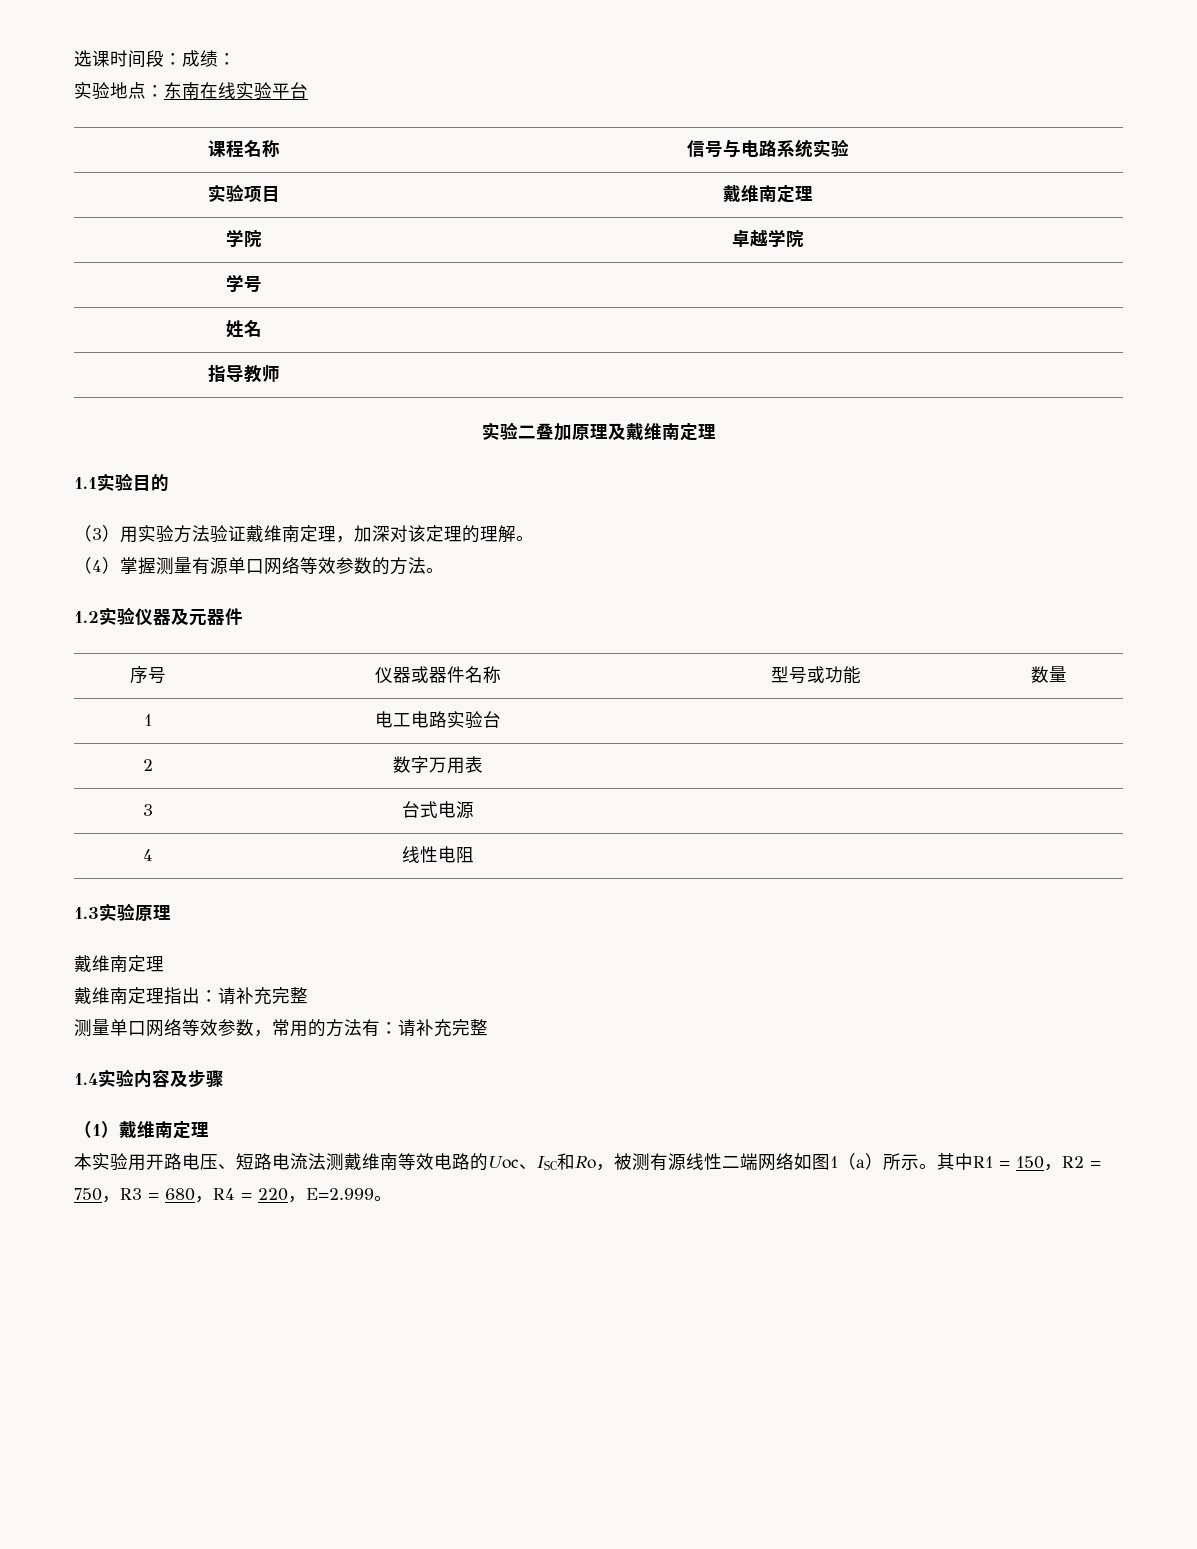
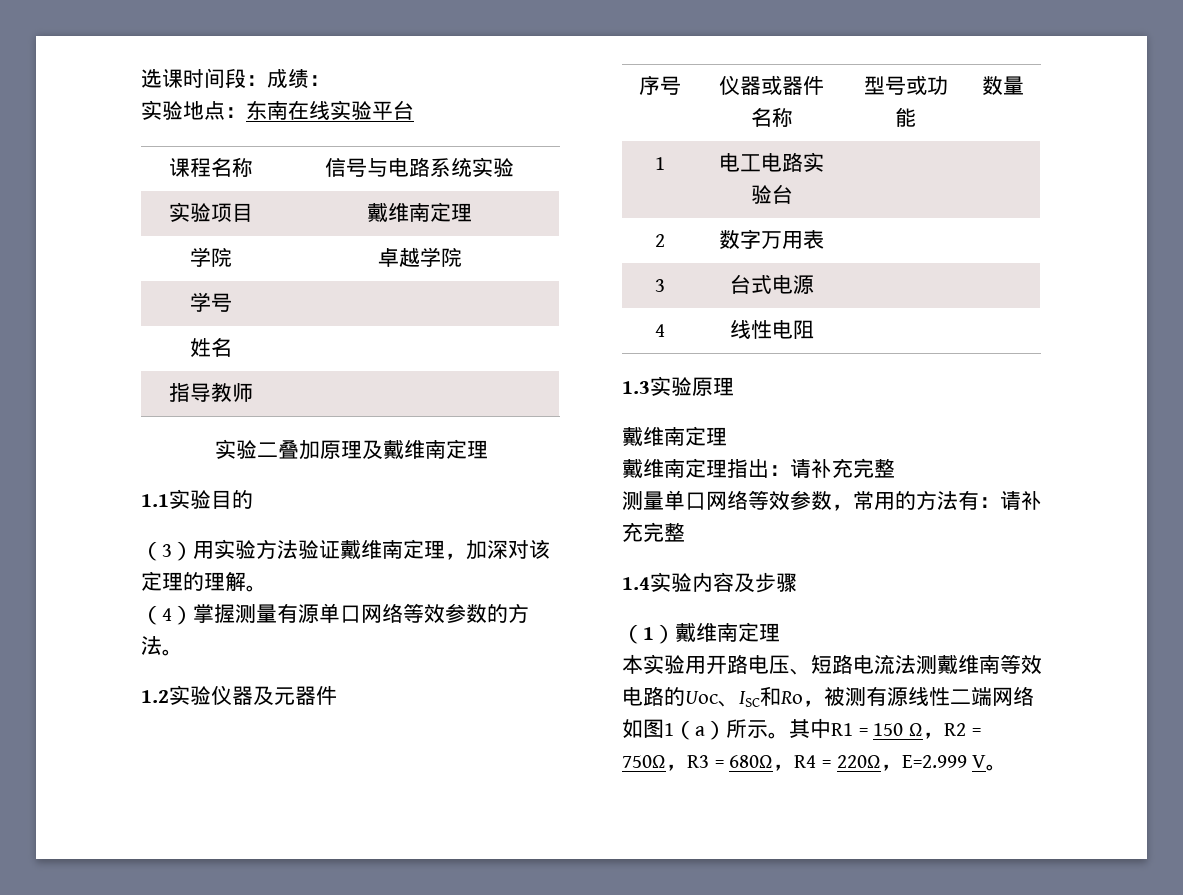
(1044, 1162) none -> [909,723,924,736] Ω
[74,1188,102,1201] 750 -> [622,755,666,768] 750Ω
[165,1188,195,1201] 680 -> [729,755,774,768] 680Ω
[258,1188,374,1203] 220，E=2.999 -> [836,755,987,771] 220Ω，E=2.999 V

